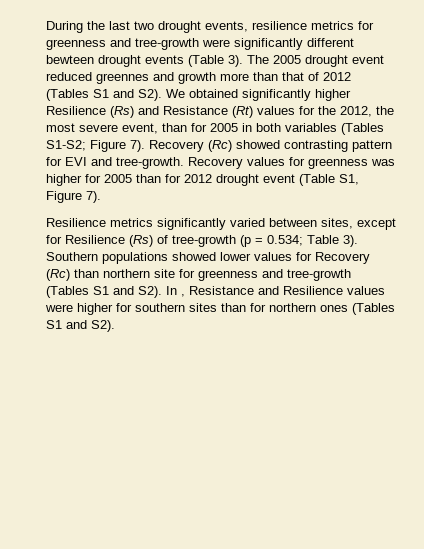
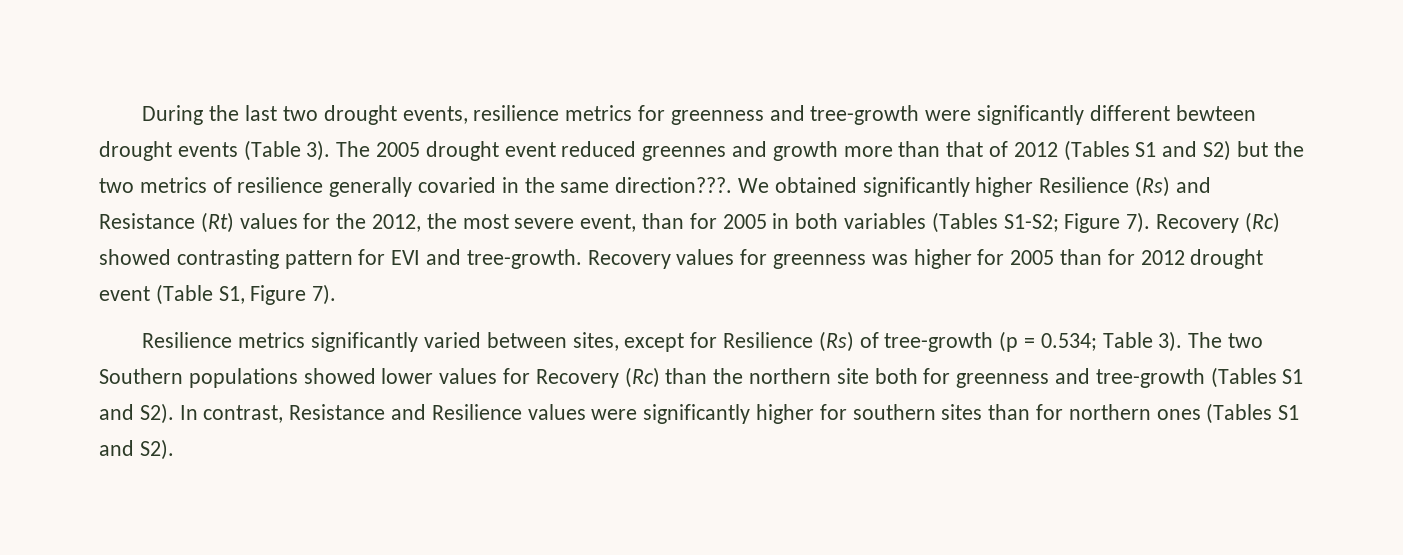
[138,89,162,101] S2). -> [1203,140,1304,161] [99,177,733,197] S2) but the two metrics of resilience generally covaried in the same direction???.
(358, 241) none -> [1188,332,1263,348] The two
(99, 273) none -> [713,368,744,384] the
(175, 273) none -> [874,368,918,384] both
[181,294,185,297] , -> [203,405,284,423] contrast,
(73, 308) none -> [643,404,751,424] significantly

